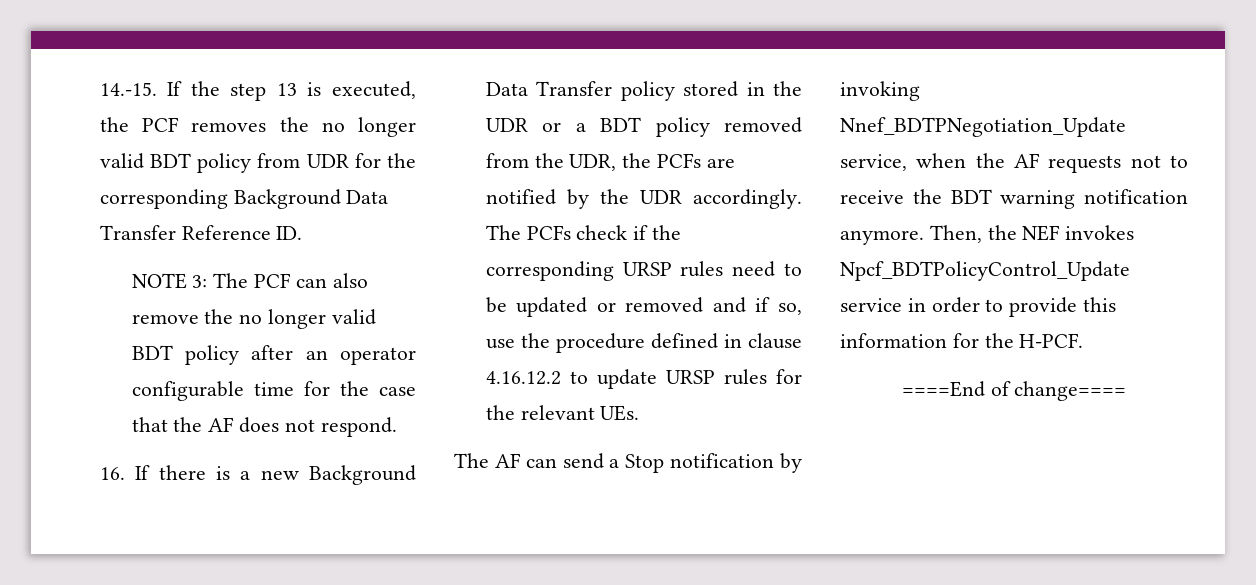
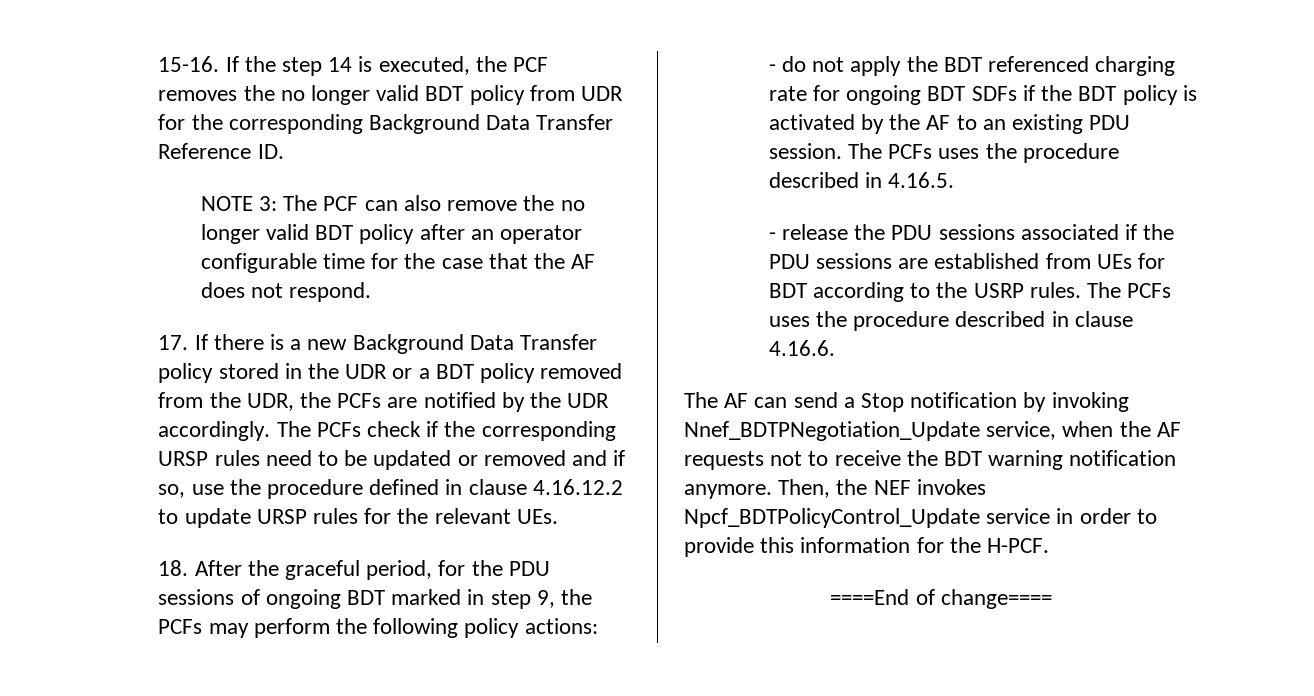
[99,82,157,96] 14.-15. -> [158,56,220,72] 15-16.
[276,83,297,96] 13 -> [328,57,353,72] 14
[99,467,125,480] 16. -> [158,335,189,350] 17.
(640, 413) none -> [158,560,550,580] [158,589,593,609] [158,618,598,638] [768,56,1176,76] [768,85,1197,105] [768,114,1131,134] [768,143,1119,163] [768,172,955,188] [768,224,1175,240] [768,253,1166,269] [768,282,1172,302] [768,311,1133,331] [768,340,835,356] // 18. After the graceful period, for the PDU sessions of ongoing BDT marked in step 9, the PCFs may perform the following policy actions: // - do not apply the BDT referenced charging rate for ongoing BDT SDFs if the BDT policy is activated by the AF to an existing PDU session. The PCFs uses the procedure described in 4.16.5. // - release the PDU sessions associated if the PDU sessions are established from UEs for BDT according to the USRP rules. The PCFs uses the procedure described in clause 4.16.6.

